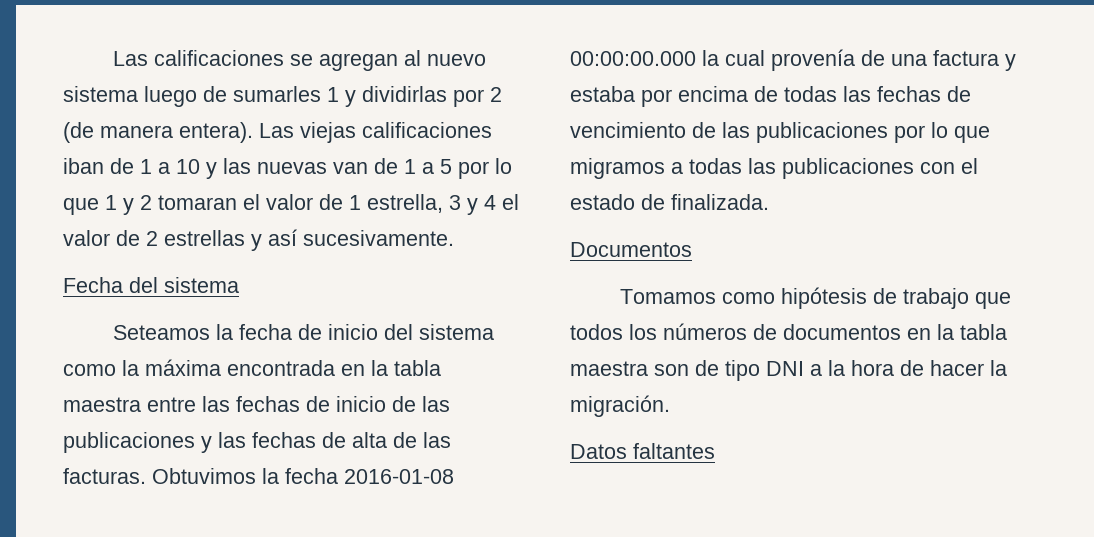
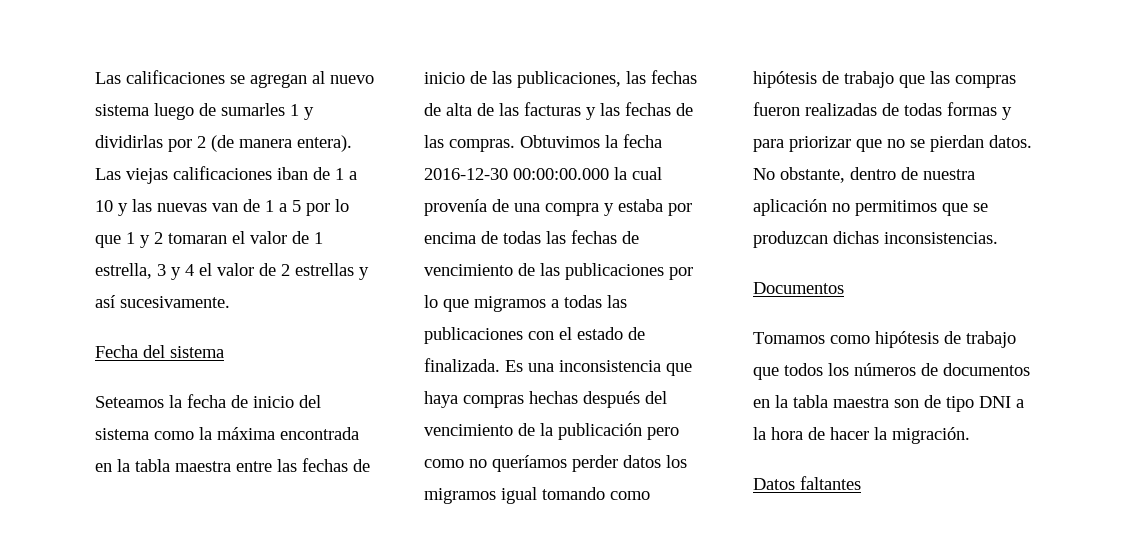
[63,432,212,453] publicaciones y -> [517,71,621,88] publicaciones,
[63,468,146,484] facturas. -> [524,102,693,120] [424,135,515,152] facturas y las fechas de las compras.
[344,469,454,484] 2016-01-08 -> [424,168,508,180] 2016-12-30
[933,50,999,66] factura -> [545,203,599,216] compra
(769, 202) none -> [505,360,692,376] [424,391,667,408] [424,423,679,440] [424,455,687,472] [424,487,650,504] [753,71,1016,88] [753,102,1012,120] [753,135,1032,152] [753,167,975,183] [753,199,988,216] [753,231,998,248] Es una inconsistencia que haya compras hechas después del vencimiento de la publicación pero como no queríamos perder datos los migramos igual tomando como hipótesis de trabajo que las compras fueron realizadas de todas formas y para priorizar que no se pierdan datos. No obstante, dentro de nuestra aplicación no permitimos que se produzcan dichas inconsistencias.

